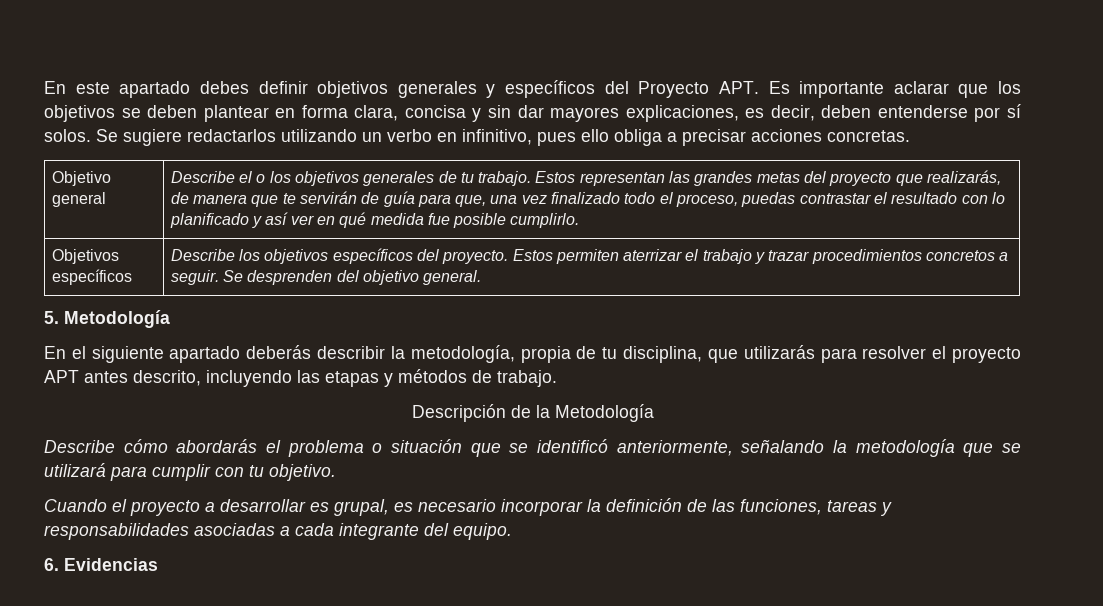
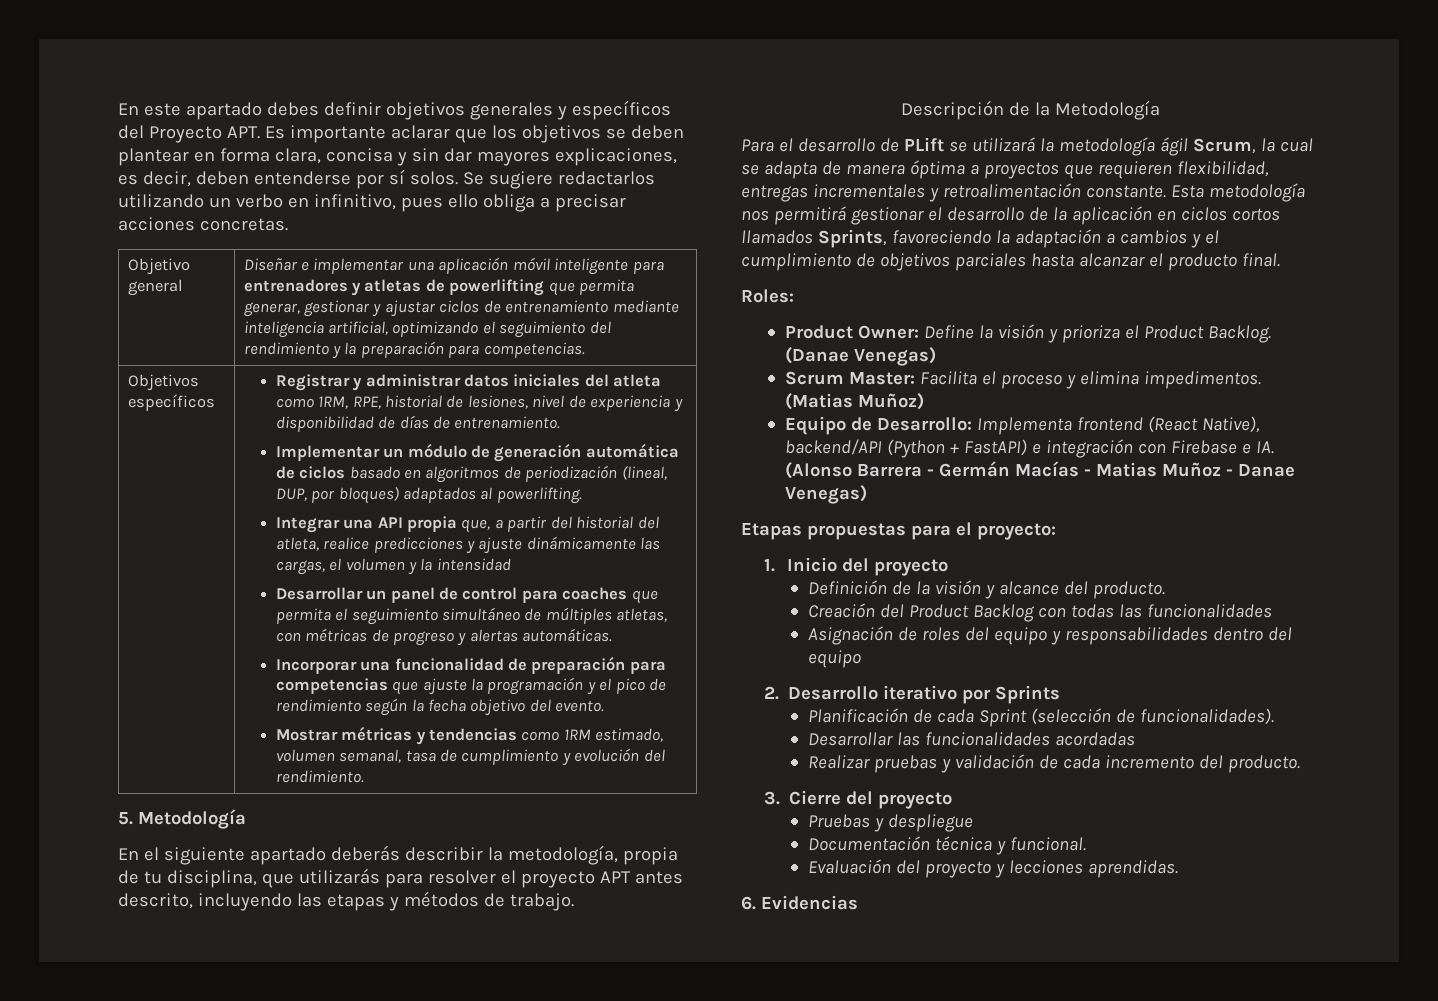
[170,170,1002,186] [170,191,1005,207] [169,212,580,228] [51,249,119,264] [51,269,132,285] [170,248,1009,264] [170,270,482,285] Describe el o los objetivos generales de tu trabajo. Estos representan las grandes metas del proyecto que realizarás, de manera que te servirán de guía para que, una vez finalizado todo el proceso, puedas contrastar el resultado con lo planificado y así ver en qué medida fue posible cumplirlo. // Objetivos específicos | Describe los objetivos específicos del proyecto. Estos permiten aterrizar el trabajo y trazar procedimientos concretos a seguir. Se desprenden del objetivo general. -> [243,257,664,275] [243,279,635,296] [243,300,679,317] [243,321,611,338] [243,341,585,359] [127,374,199,391] [127,394,215,411] [275,374,662,391] [275,395,683,412] [275,415,561,432] [275,443,679,462] [275,465,667,483] [275,486,582,504] [275,516,659,533] [275,536,661,554] [275,558,511,575] [275,587,658,604] [275,607,668,625] [275,628,613,646] [275,656,666,674] [275,677,667,695] [275,698,605,716] [275,726,664,745] [275,748,665,766] [275,770,364,783] Diseñar e implementar una aplicación móvil inteligente para entrenadores y atletas de powerlifting que permita generar, gestionar y ajustar ciclos de entrenamiento mediante inteligencia artificial, optimizando el seguimiento del rendimiento y la preparación para competencias. // Objetivos específicos | Registrar y administrar datos iniciales del atleta como 1RM, RPE, historial de lesiones, nivel de experiencia y disponibilidad de días de entrenamiento. // Implementar un módulo de generación automática de ciclos basado en algoritmos de periodización (lineal, DUP, por bloques) adaptados al powerlifting. // Integrar una API propia que, a partir del historial del atleta, realice predicciones y ajuste dinámicamente las cargas, el volumen y la intensidad // Desarrollar un panel de control para coaches que permita el seguimiento simultáneo de múltiples atletas, con métricas de progreso y alertas automáticas. // Incorporar una funcionalidad de preparación para competencias que ajuste la programación y el pico de rendimiento según la fecha objetivo del evento. // Mostrar métricas y tendencias como 1RM estimado, volumen semanal, tasa de cumplimiento y evolución del rendimiento.
[44,439,1021,457] [44,463,336,481] [44,498,892,516] [44,523,512,540] Describe cómo abordarás el problema o situación que se identificó anteriormente, señalando la metodología que se utilizará para cumplir con tu objetivo. // Cuando el proyecto a desarrollar es grupal, es necesario incorporar la definición de las funciones, tareas y responsabilidades asociadas a cada integrante del equipo. -> [741,137,1313,156] [741,160,1269,179] [741,183,1305,202] [741,206,1280,225] [741,229,1219,248] [741,253,1280,271] [741,289,794,303] [784,324,1271,343] [784,347,936,366] [784,371,1261,389] [784,393,924,410] [784,416,1260,435] [784,439,1274,458] [784,461,1295,479] [784,485,867,504] [741,522,1056,540] [764,557,949,576] [807,580,1165,599] [807,603,1272,622] [807,626,1292,645] [807,650,861,668] [764,685,1061,704] [807,708,1274,727] [807,732,1135,746] [807,754,1300,773] [764,790,953,809] [807,814,973,832] [807,836,1086,855] [807,859,1178,878] Para el desarrollo de PLift se utilizará la metodología ágil Scrum, la cual se adapta de manera óptima a proyectos que requieren flexibilidad, entregas incrementales y retroalimentación constante. Esta metodología nos permitirá gestionar el desarrollo de la aplicación en ciclos cortos llamados Sprints, favoreciendo la adaptación a cambios y el cumplimiento de objetivos parciales hasta alcanzar el producto final. // Roles: // Product Owner: Define la visión y prioriza el Product Backlog. (Danae Venegas) // Scrum Master: Facilita el proceso y elimina impedimentos. (Matias Muñoz) // Equipo de Desarrollo: Implementa frontend (React Native), backend/API (Python + FastAPI) e integración con Firebase e IA. (Alonso Barrera - Germán Macías - Matias Muñoz - Danae Venegas) // Etapas propuestas para el proyecto: // 1. Inicio del proyecto // Definición de la visión y alcance del producto. // Creación del Product Backlog con todas las funcionalidades // Asignación de roles del equipo y responsabilidades dentro del equipo // 2. Desarrollo iterativo por Sprints // Planificación de cada Sprint (selección de funcionalidades). // Desarrollar las funcionalidades acordadas // Realizar pruebas y validación de cada incremento del producto. // 3. Cierre del proyecto // Pruebas y despliegue // Documentación técnica y funcional. // Evaluación del proyecto y lecciones aprendidas.

